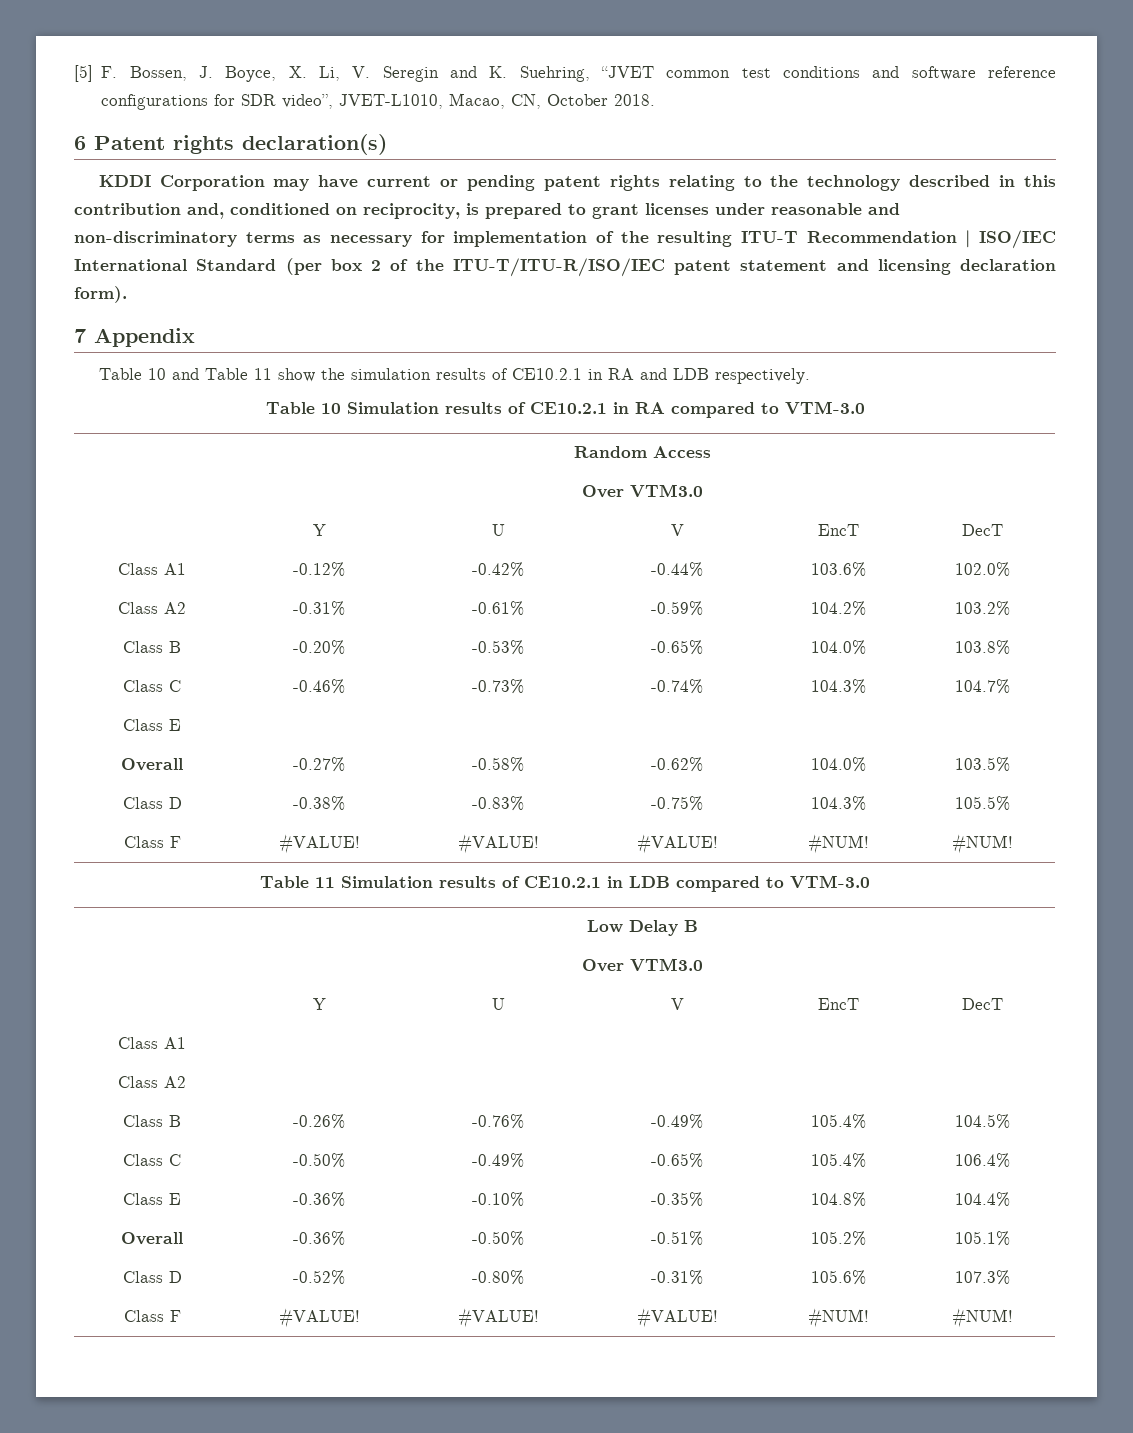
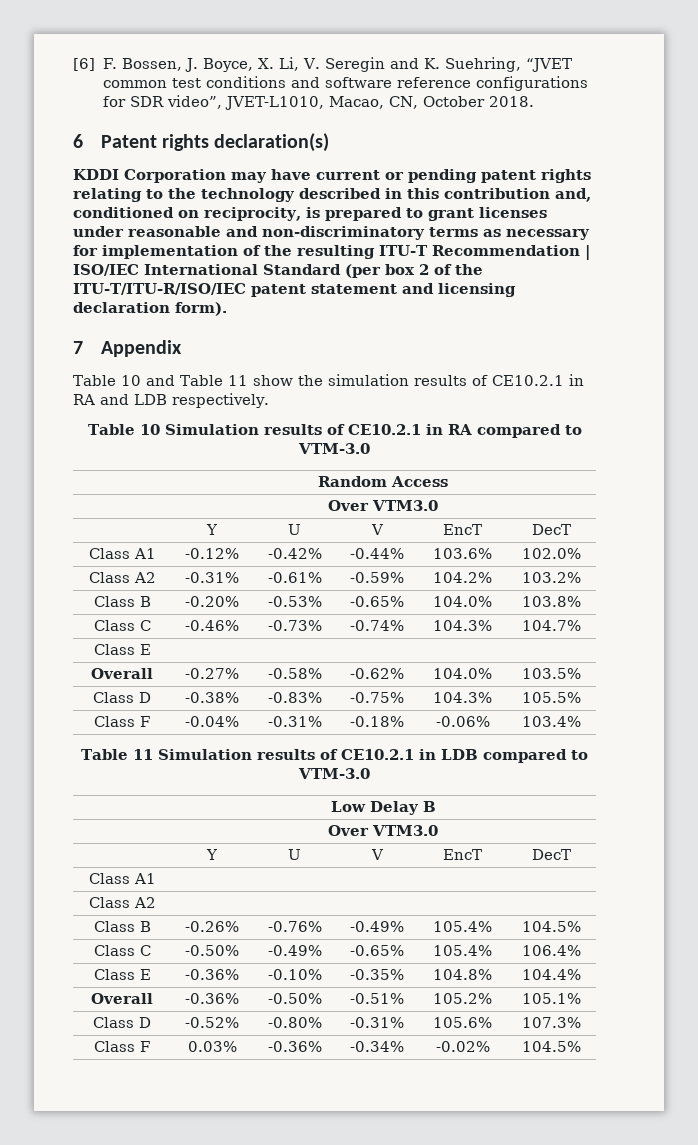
[74,65,93,82] [5] -> [73,58,95,71] [6]
[278,834,360,854] [457,834,539,854] [636,834,718,854] [808,834,869,854] [952,834,1013,854] #VALUE! | #VALUE! | #VALUE! | #NUM! | #NUM! -> [185,716,239,727] [267,716,322,727] [350,716,404,727] [435,716,490,727] [521,716,581,727] -0.04% | -0.31% | -0.18% | -0.06% | 103.4%
[278,1308,360,1328] [457,1308,539,1328] [636,1308,718,1328] [808,1308,869,1328] [952,1308,1013,1328] #VALUE! | #VALUE! | #VALUE! | #NUM! | #NUM! -> [187,1041,237,1052] [267,1041,322,1052] [350,1041,404,1052] [435,1041,490,1052] [521,1041,581,1052] 0.03% | -0.36% | -0.34% | -0.02% | 104.5%

